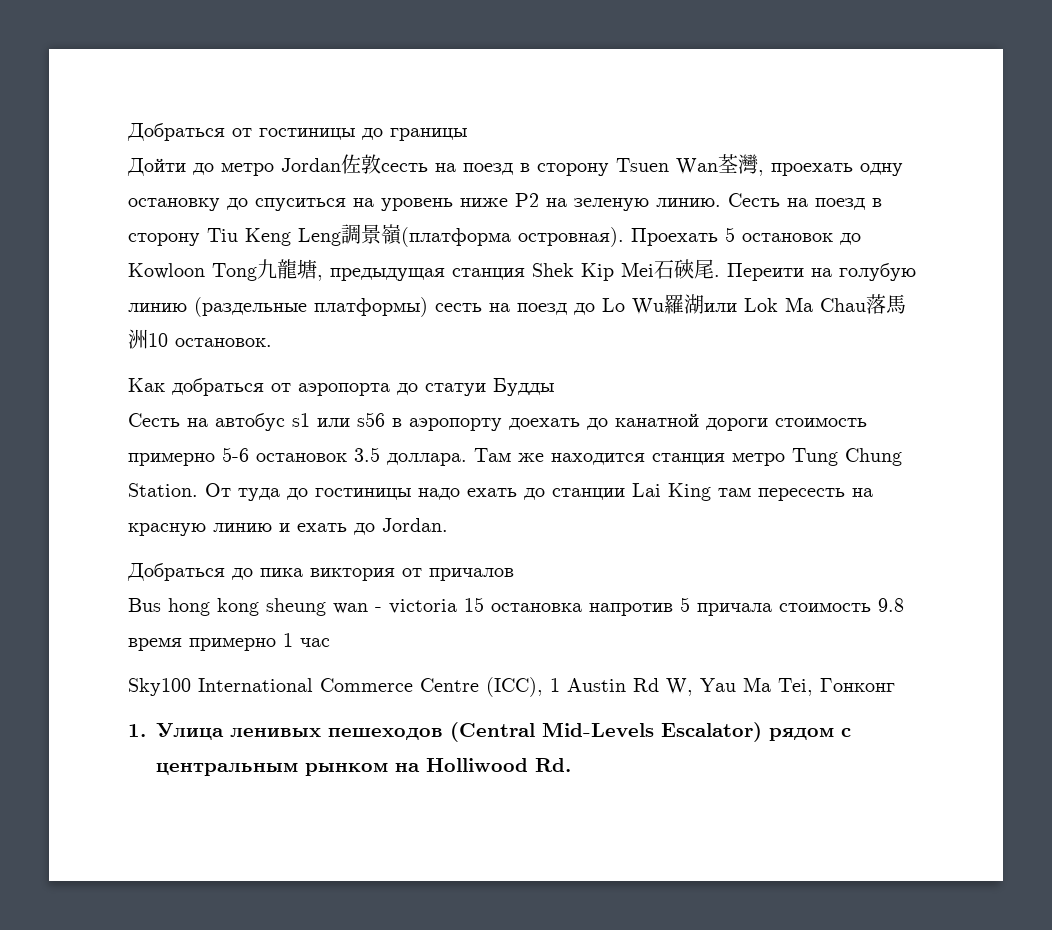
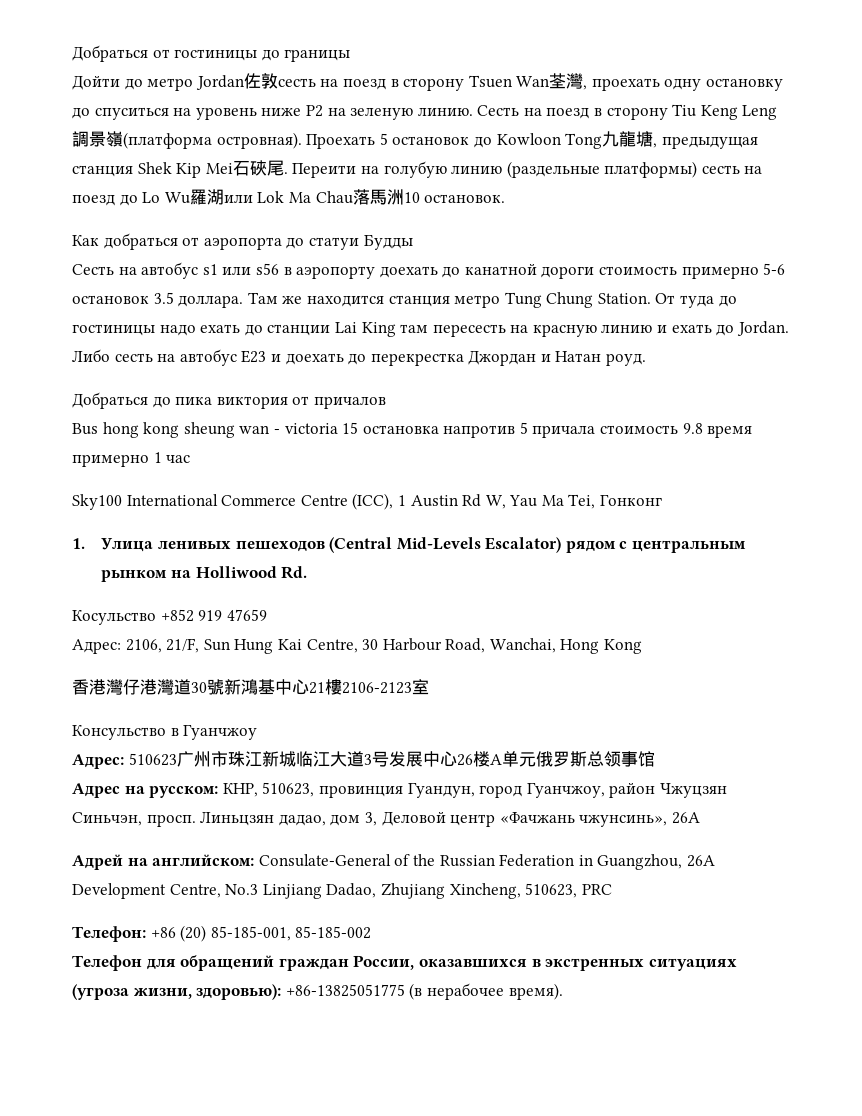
(448, 525) none -> [72,349,647,366] Либо сесть на автобус Е23 и доехать до перекрестка Джордан и Натан роуд.
(571, 765) none -> [72,609,267,625] [72,638,643,654] [72,679,429,695] [72,724,258,740] [72,751,655,769] [72,782,727,798] [72,811,700,827] [72,854,715,870] [72,883,612,899] [72,925,372,942] [72,955,737,971] [72,983,563,1000] // Косульство +852 919 47659 // Адрес: 2106, 21/F, Sun Hung Kai Centre, 30 Harbour Road, Wanchai, Hong Kong // 香港灣仔港灣道30號新鴻基中心21樓2106-2123室 // Консульство в Гуанчжоу // Адрес: 510623广州市珠江新城临江大道3号发展中心26楼A单元俄罗斯总领事馆 // Адрес на русском: КНР, 510623, провинция Гуандун, город Гуанчжоу, район Чжуцзян Синьчэн, просп. Линьцзян дадао, дом 3, Деловой центр «Фачжань чжунсинь», 26А // Адрей на английском: Consulate-General of the Russian Federation in Guangzhou, 26A Development Centre, No.3 Linjiang Dadao, Zhujiang Xincheng, 510623, PRC // Телефон: +86 (20) 85-185-001, 85-185-002 // Телефон для обращений граждан России, оказавшихся в экстренных ситуациях (угроза жизни, здоровью): +86-13825051775 (в нерабочее время).

